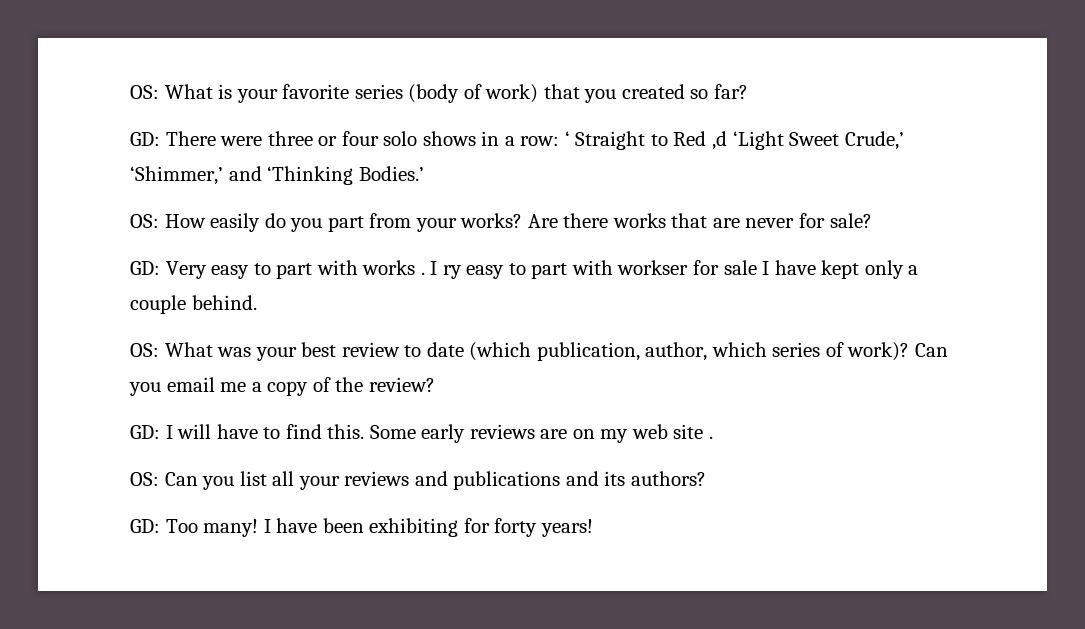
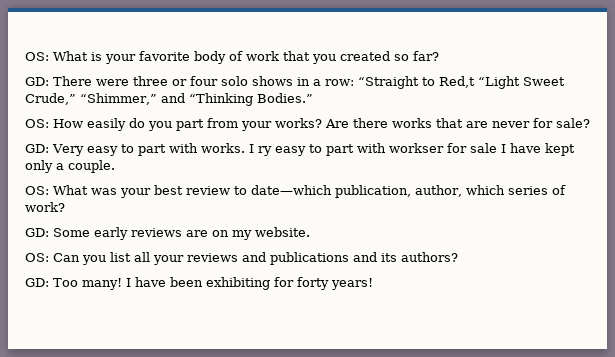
[354,84,539,103] series (body of work) -> [194,51,279,64] body of work
[564,131,904,150] [130,166,424,185] ‘ Straight to Red ,d ‘Light Sweet Crude,’ ‘Shimmer,’ and ‘Thinking Bodies.’ -> [358,76,565,89] [25,93,313,106] “Straight to Red,t “Light Sweet Crude,” “Shimmer,” and “Thinking Bodies.”
[362,260,425,275] works . -> [200,143,245,153] works.
[130,295,257,314] couple behind. -> [68,160,115,173] couple.
[426,342,532,361] date (which -> [251,185,332,195] date—which
[847,342,949,361] [129,377,435,396] [130,424,365,439] work)? Can you email me a copy of the review? // GD: I will have to find this. -> [25,202,65,212] [25,228,49,237] work? // GD:
[631,424,714,439] web site . -> [255,227,310,237] website.

